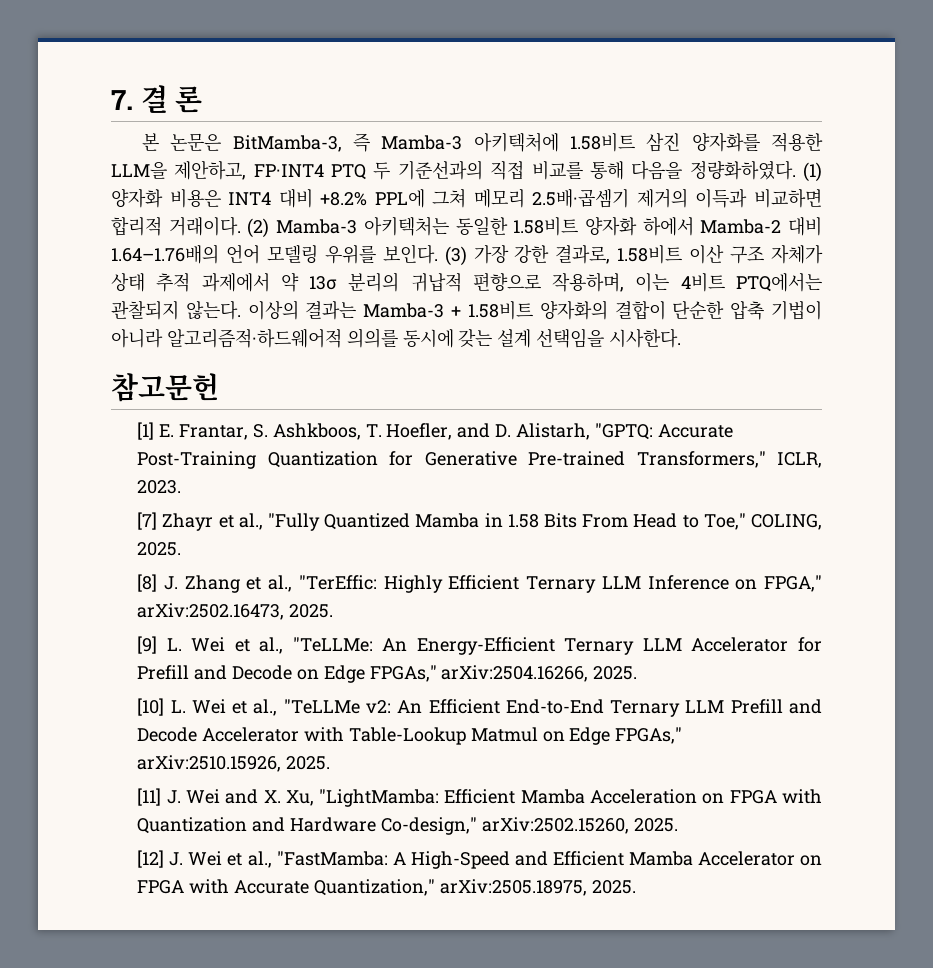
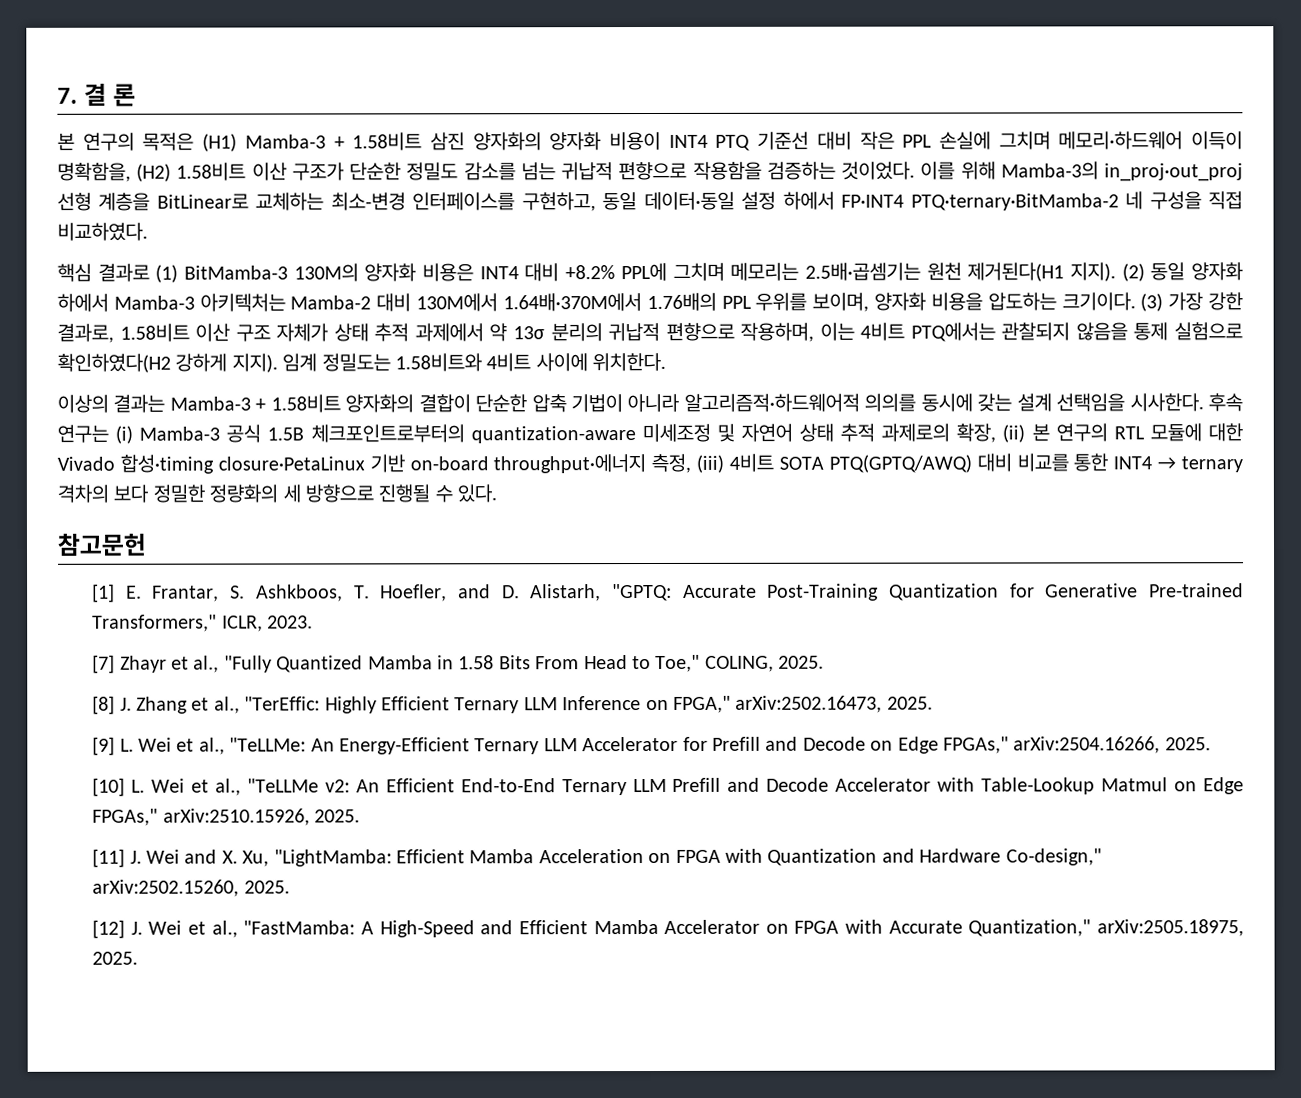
[170,132,823,152] [111,160,823,182] 논문은 BitMamba-3, 즉 Mamba-3 아키텍처에 1.58비트 삼진 양자화를 적용한 LLM을 제안하고, FP·INT4 PTQ 두 기준선과의 직접 비교를 통해 다음을 정량화하였다. (1) -> [82,131,1244,152] [57,161,1244,182] [57,191,1244,212] [57,222,148,241] [57,263,359,283] 연구의 목적은 (H1) Mamba-3 + 1.58비트 삼진 양자화의 양자화 비용이 INT4 PTQ 기준선 대비 작은 PPL 손실에 그치며 메모리·하드웨어 이득이 명확함을, (H2) 1.58비트 이산 구조가 단순한 정밀도 감소를 넘는 귀납적 편향으로 작용함을 검증하는 것이었다. 이를 위해 Mamba-3의 in_proj·out_proj 선형 계층을 BitLinear로 교체하는 최소-변경 인터페이스를 구현하고, 동일 데이터·동일 설정 하에서 FP·INT4 PTQ·ternary·BitMamba-2 네 구성을 직접 비교하였다. // 핵심 결과로 (1) BitMamba-3 130M의
[432,188,822,208] [111,216,822,238] [111,244,438,264] 그쳐 메모리 2.5배·곱셈기 제거의 이득과 비교하면 합리적 거래이다. (2) Mamba-3 아키텍처는 동일한 1.58비트 양자화 하에서 Mamba-2 대비 1.64–1.76배의 언어 모델링 우위를 보인다. -> [672,262,1244,282] [57,292,1136,312] 그치며 메모리는 2.5배·곱셈기는 원천 제거된다(H1 지지). (2) 동일 양자화 하에서 Mamba-3 아키텍처는 Mamba-2 대비 130M에서 1.64배·370M에서 1.76배의 PPL 우위를 보이며, 양자화 비용을 압도하는 크기이다.
[185,300,241,320] 않는다. -> [1075,322,1243,341] [57,352,667,373] 않음을 통제 실험으로 확인하였다(H2 강하게 지지). 임계 정밀도는 1.58비트와 4비트 사이에 위치한다. //
(682, 338) none -> [1208,393,1243,412] [57,423,1244,444] [57,453,1243,474] [57,484,498,503] 후속 연구는 (i) Mamba-3 공식 1.5B 체크포인트로부터의 quantization-aware 미세조정 및 자연어 상태 추적 과제로의 확장, (ii) 본 연구의 RTL 모듈에 대한 Vivado 합성·timing closure·PetaLinux 기반 on-board throughput·에너지 측정, (iii) 4비트 SOTA PTQ(GPTQ/AWQ) 대비 비교를 통한 INT4 → ternary 격차의 보다 정밀한 정량화의 세 방향으로 진행될 수 있다.

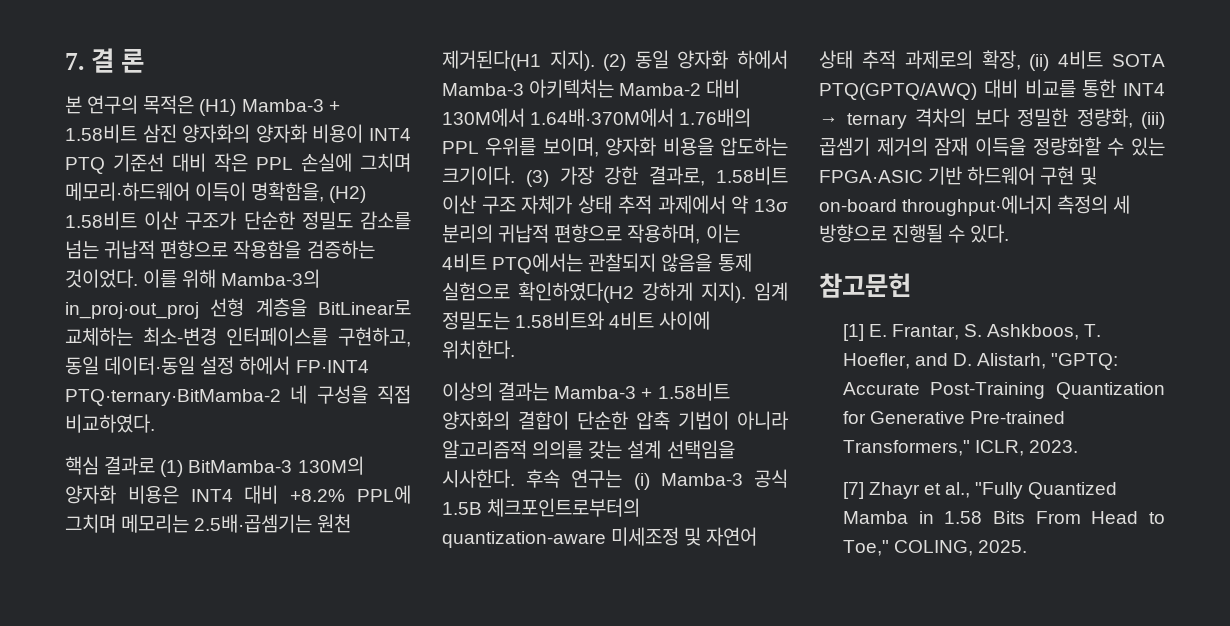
[683,393,973,412] 알고리즘적·하드웨어적 의의를 동시에 -> [442,440,584,459] 알고리즘적 의의를
[1031,423,1244,442] [57,453,725,474] 본 연구의 RTL 모듈에 대한 Vivado 합성·timing closure·PetaLinux 기반 on-board throughput·에너지 측정, (iii) -> (1050, 62) none
[209,484,279,503] 정량화의 -> [1076,108,1165,129] [819,137,1165,156] [819,166,1097,185] [819,195,1109,216] 정량화, (iii) 곱셈기 제거의 잠재 이득을 정량화할 수 있는 FPGA·ASIC 기반 하드웨어 구현 및 on-board throughput·에너지 측정의
[92,695,933,715] [92,736,1211,756] [92,777,1245,797] [92,808,360,826] [92,848,1102,868] [92,879,290,897] [92,919,1244,939] [92,951,139,965] // [8] J. Zhang et al., "TerEffic: Highly Efficient Ternary LLM Inference on FPGA," arXiv:2502.16473, 2025. // [9] L. Wei et al., "TeLLMe: An Energy-Efficient Ternary LLM Accelerator for Prefill and Decode on Edge FPGAs," arXiv:2504.16266, 2025. // [10] L. Wei et al., "TeLLMe v2: An Efficient End-to-End Ternary LLM Prefill and Decode Accelerator with Table-Lookup Matmul on Edge FPGAs," arXiv:2510.15926, 2025. // [11] J. Wei and X. Xu, "LightMamba: Efficient Mamba Acceleration on FPGA with Quantization and Hardware Co-design," arXiv:2502.15260, 2025. // [12] J. Wei et al., "FastMamba: A High-Speed and Efficient Mamba Accelerator on FPGA with Accurate Quantization," arXiv:2505.18975, 2025. -> (1028, 546) none

